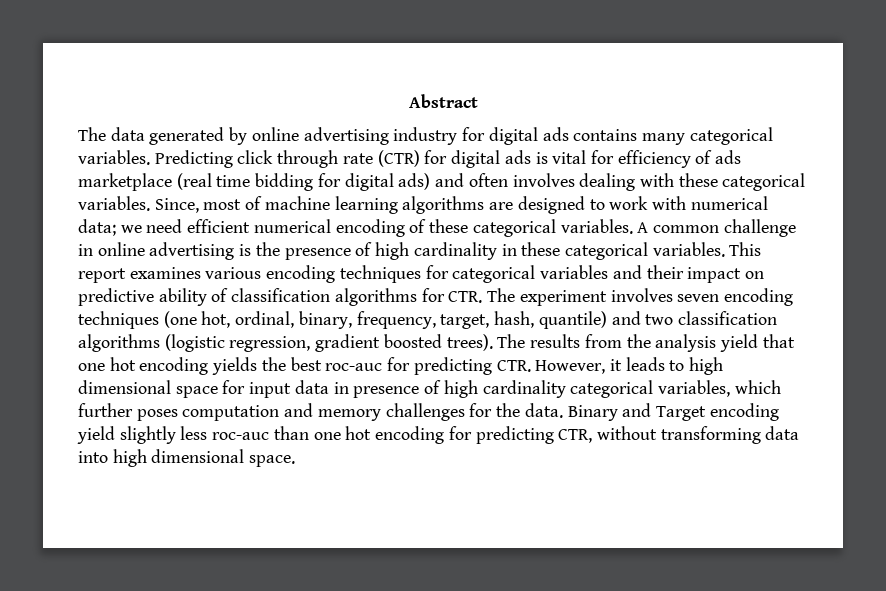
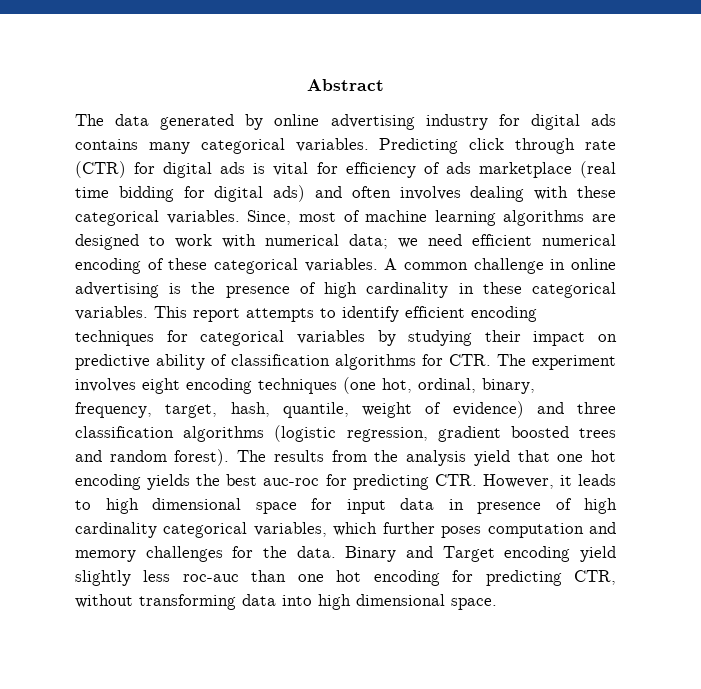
[129,267,262,279] examines various -> [246,306,465,322] attempts to identify efficient
[612,265,642,279] and -> [377,330,473,346] by studying
[677,294,720,302] seven -> [142,378,180,394] eight
[538,311,674,329] quantile) and two -> [282,401,616,418] quantile, weight of evidence) and three
[446,334,493,351] trees). -> [579,428,617,438] [75,449,230,466] trees and random forest).
[325,363,383,371] roc-auc -> [263,478,320,486] auc-roc

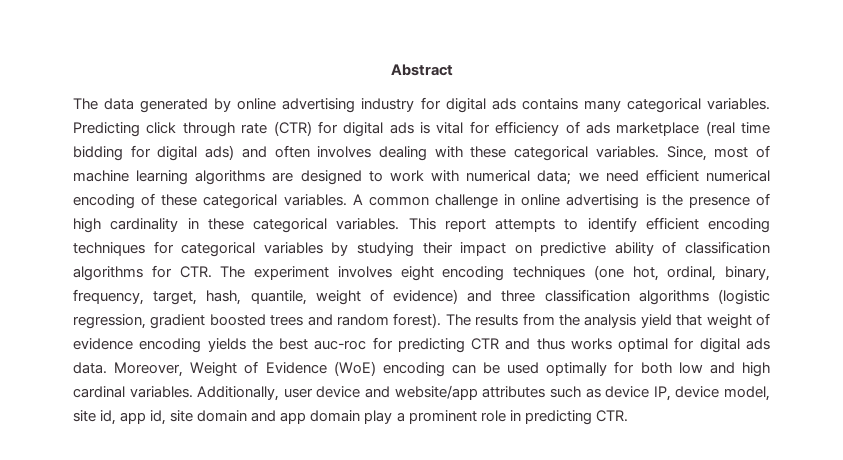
[557,450,617,462] one hot -> [706,313,770,329] [73,338,133,350] weight of evidence
[434,474,617,489] [75,498,617,514] [75,522,616,538] [75,546,616,562] [75,570,616,586] [75,594,497,610] CTR. However, it leads to high dimensional space for input data in presence of high cardinality categorical variables, which further poses computation and memory challenges for the data. Binary and Target encoding yield slightly less roc-auc than one hot encoding for predicting CTR, without transforming data into high dimensional space. -> [471,337,770,353] [73,361,770,377] [73,385,771,401] [73,410,628,425] CTR and thus works optimal for digital ads data. Moreover, Weight of Evidence (WoE) encoding can be used optimally for both low and high cardinal variables. Additionally, user device and website/app attributes such as device IP, device model, site id, app id, site domain and app domain play a prominent role in predicting CTR.

